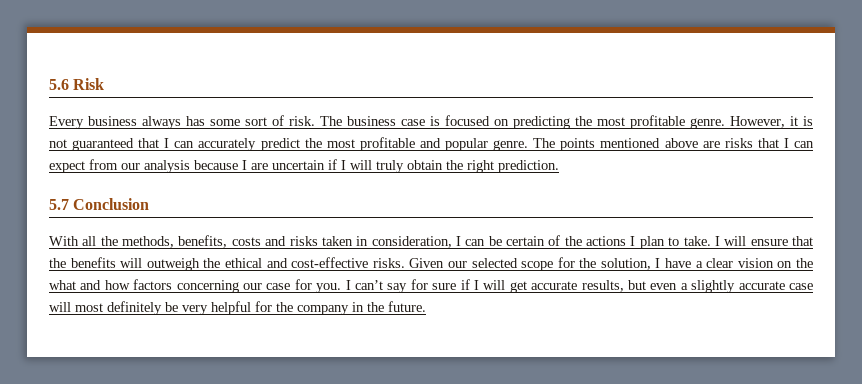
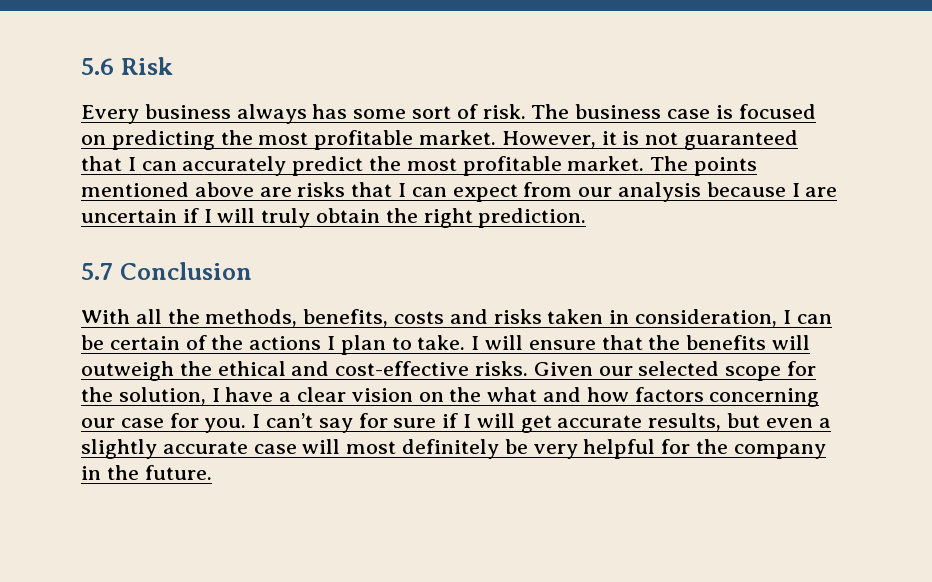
[690,118,725,129] genre. -> [419,130,497,145] market.
[419,138,529,151] and popular genre. -> [567,156,645,171] market.

